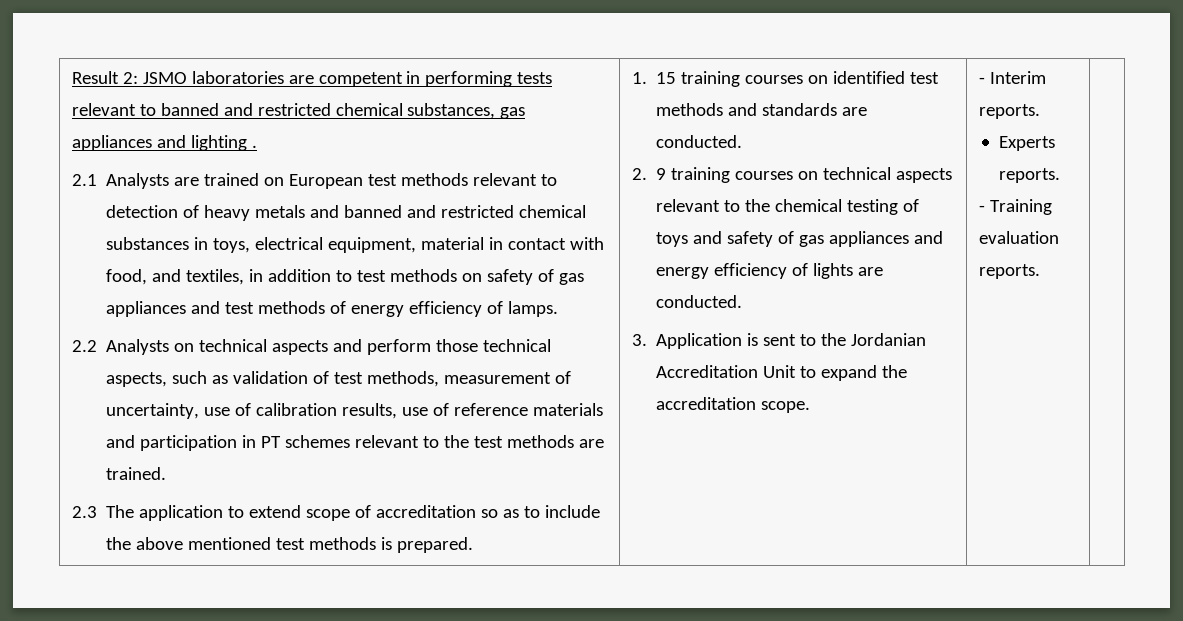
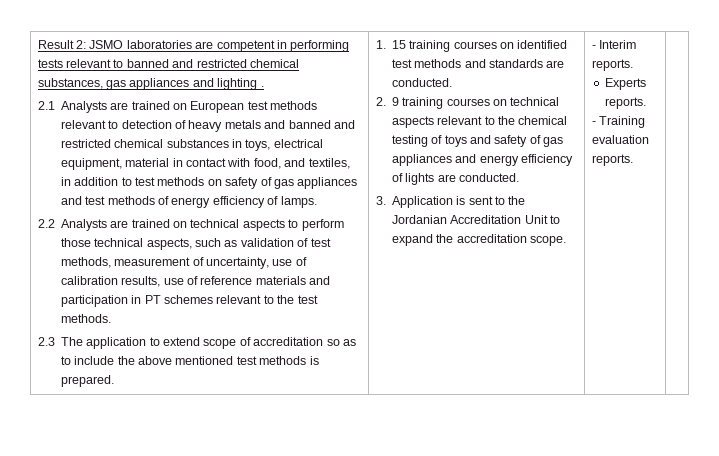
[173,339,362,355] on technical aspects and -> [110,219,299,231] are trained on technical aspects to
[506,435,604,448] [105,467,166,480] methods are trained. -> [60,314,111,323] methods.

